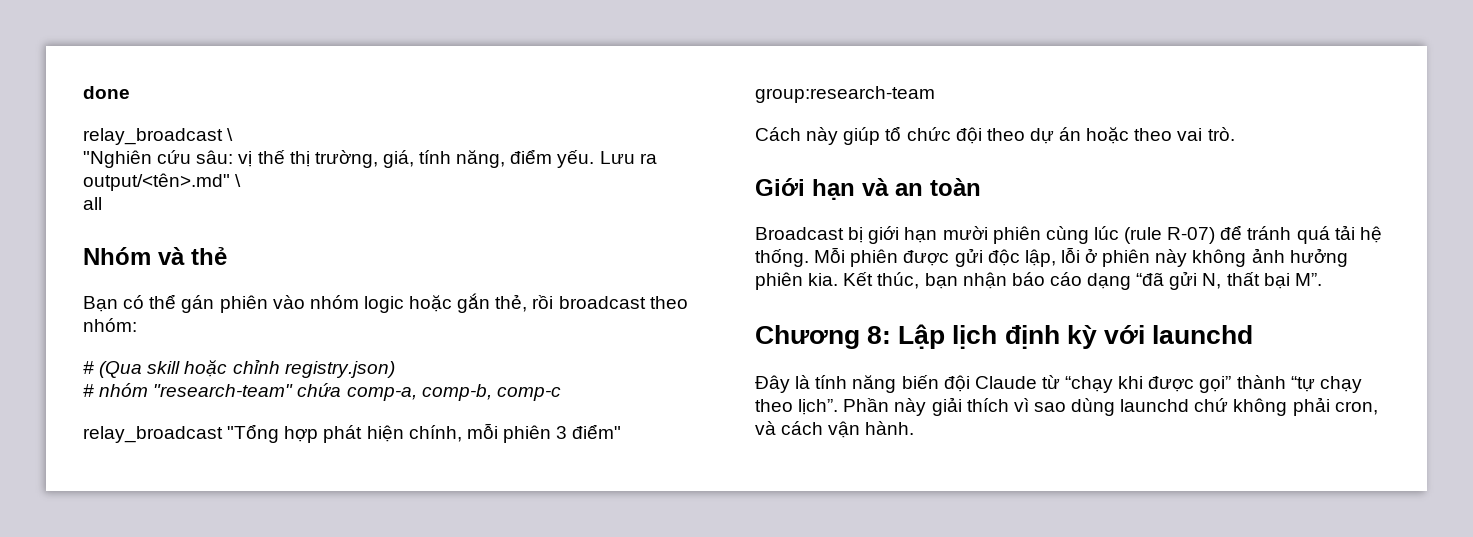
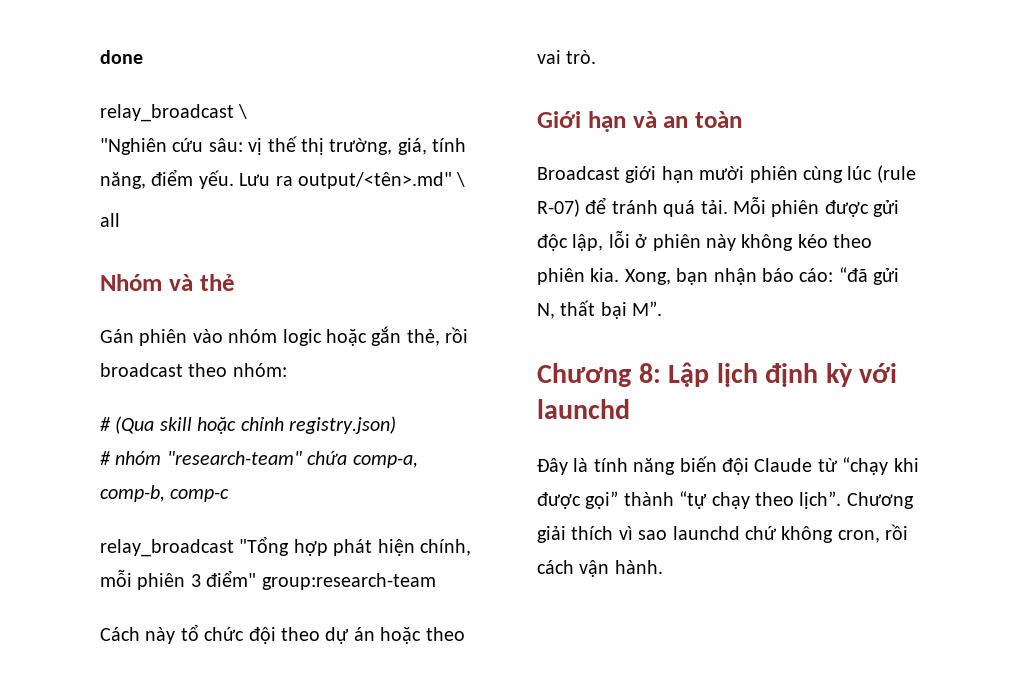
[83,294,215,313] Bạn có thể gán -> [100,329,134,343] Gán
[843,127,881,145] giúp -> (176, 635) none
[848,227,864,243] bị -> (620, 173) none
[1334,225,1382,243] [755,249,809,267] tải hệ thống. -> [700,200,728,214] tải.
[1251,248,1348,267] [755,272,920,290] ảnh hưởng phiên kia. Kết thúc, -> [797,234,873,248] [537,268,671,285] kéo theo phiên kia. Xong,
[1049,272,1132,290] cáo dạng -> [799,268,834,282] cáo:
[843,398,927,416] Phần này -> [846,492,914,509] Chương
[1071,398,1116,416] dùng -> (668, 535) none
[1292,397,1378,416] [755,421,776,435] phải cron, và -> [837,524,909,543] cron, rồi

